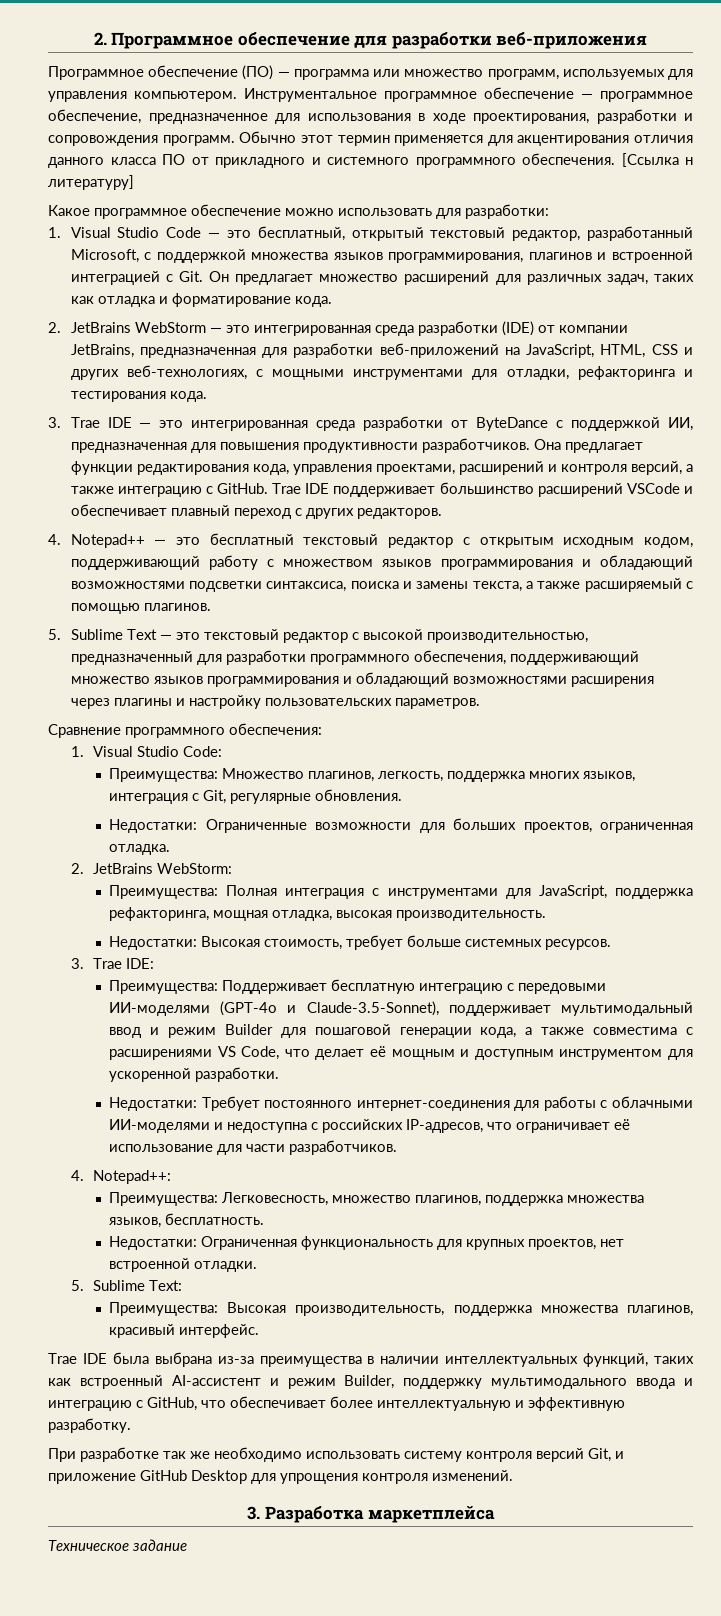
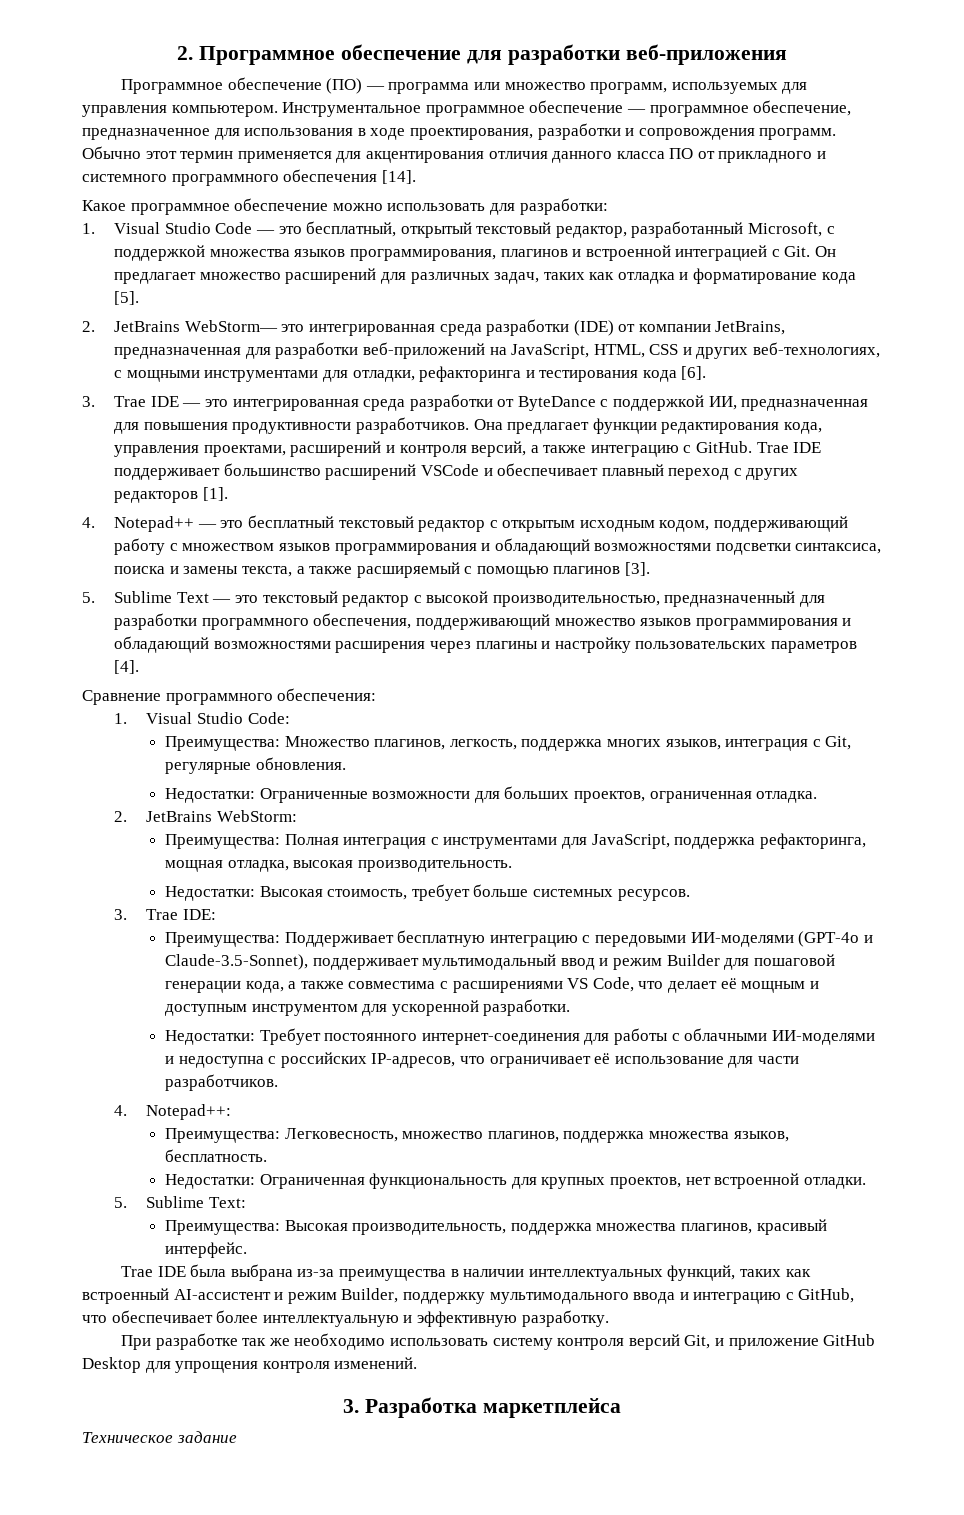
[522,153,693,167] [48,175,134,190] обеспечения. [Ссылка н литературу] -> [283,169,416,184] обеспечения [14].
[294,296,332,307] [48,322,222,333] кода. // 2. JetBrains WebStorm — -> [821,272,856,284] [114,291,140,305] [82,320,278,332] кода [5]. // 2. JetBrains WebStorm—
[169,391,207,402] кода. -> [642,366,707,382] кода [6].
[356,508,442,519] редакторов. -> [114,487,228,503] редакторов [1].
[143,603,211,611] плагинов. -> [553,562,651,576] плагинов [3].
[394,698,480,709] параметров. -> [770,641,857,653] [114,660,140,674] параметров [4].

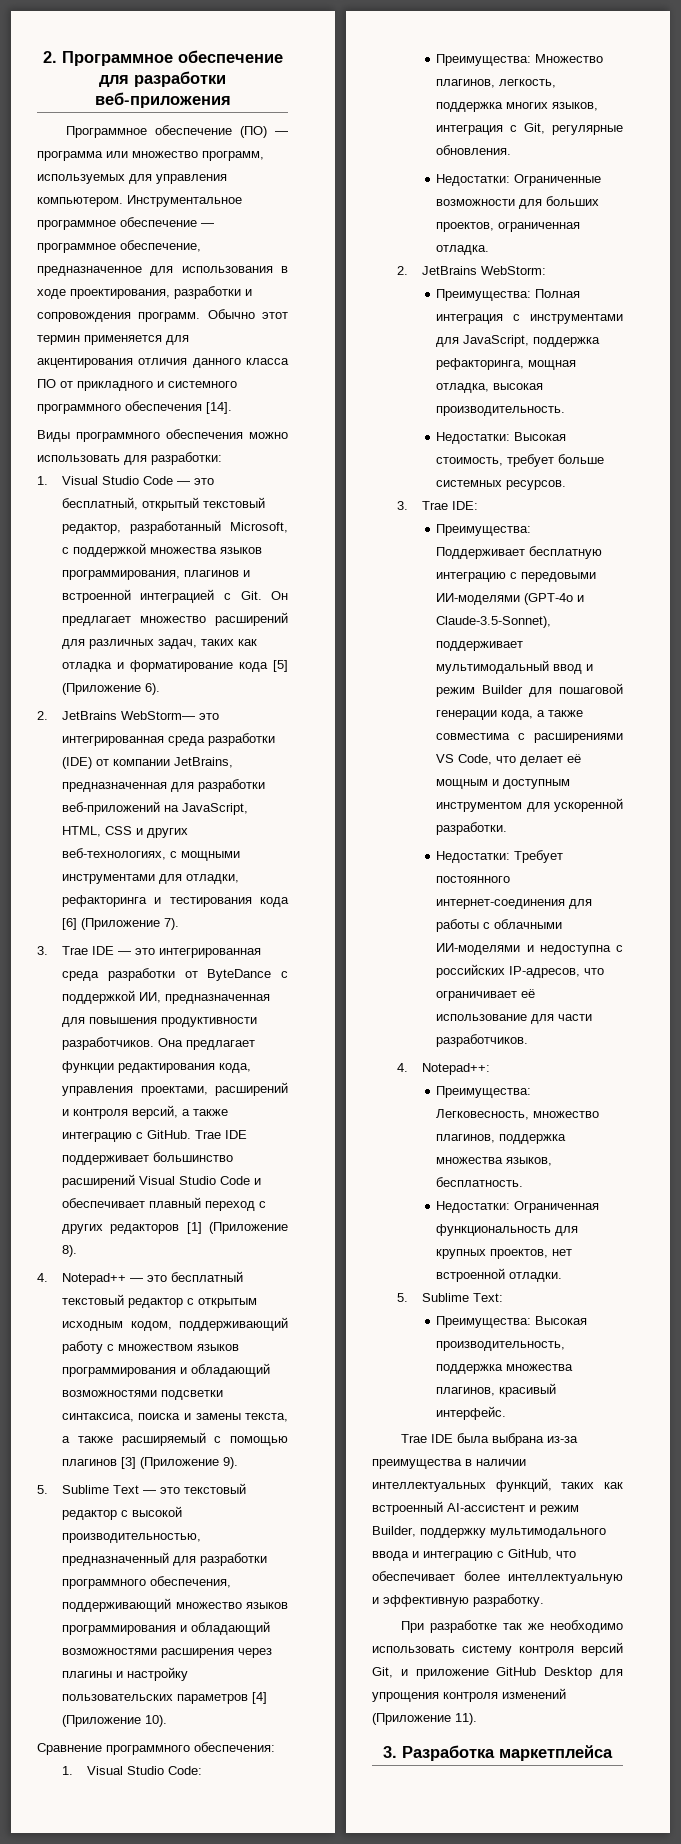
[82,198,329,215] Какое программное обеспечение -> [37,429,243,442] Виды программного обеспечения
[114,291,140,305] [5]. -> [273,660,288,672] [61,683,160,695] [5] (Приложение 6).
[681,366,707,380] [6]. -> [61,918,179,930] [6] (Приложение 7).
[420,464,479,476] VSCode -> [138,1176,250,1185] Visual Studio Code
[202,487,228,501] [1]. -> [186,1222,288,1234] [61,1245,77,1257] [1] (Приложение 8).
[625,562,651,576] [3]. -> [120,1457,238,1469] [3] (Приложение 9).
[114,660,140,674] [4]. -> [251,1692,267,1704] [61,1715,167,1727] [4] (Приложение 10).
[334,1357,418,1369] изменений. -> [502,1688,566,1699] [372,1713,477,1725] изменений (Приложение 11).
[82,1431,237,1443] // Техническое задание -> (613, 1753) none

